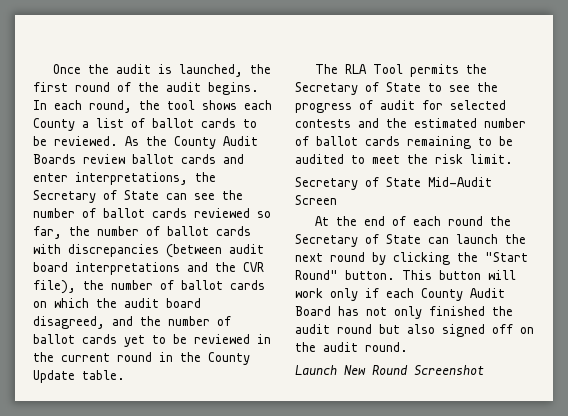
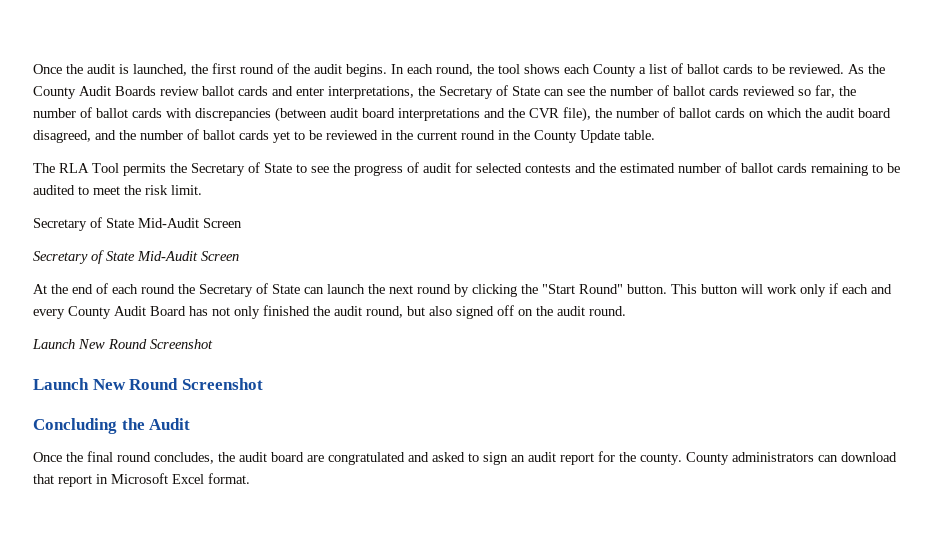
(337, 200) none -> [33,250,239,264] // Secretary of State Mid-Audit Screen
(414, 293) none -> [871,284,892,294] [33,309,65,319] and every
[337,324,372,334] round -> [366,306,403,318] round,
(484, 370) none -> [33,378,263,390] [33,418,191,434] [33,451,897,465] [33,473,250,487] // Launch New Round Screenshot // Concluding the Audit // Once the final round concludes, the audit board are congratulated and asked to sign an audit report for the county. County administrators can download that report in Microsoft Excel format.

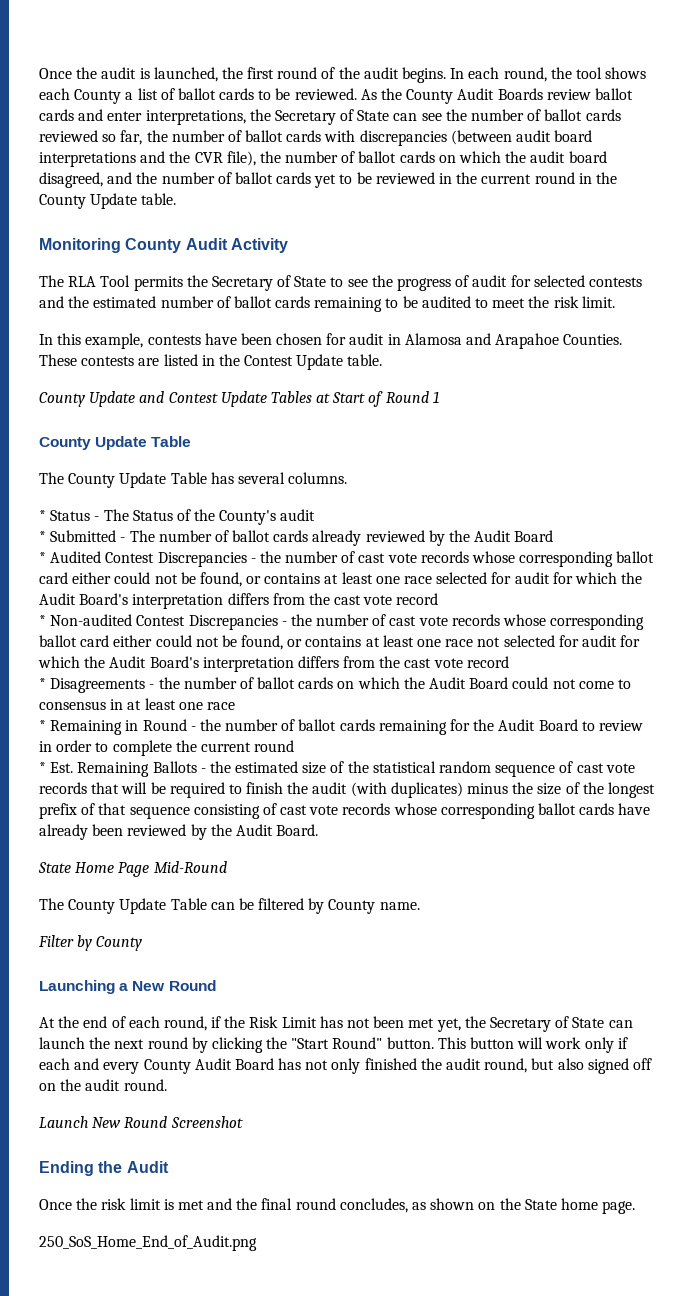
(655, 135) none -> [39,238,288,253] // Monitoring County Audit Activity
[33,217,242,231] [33,250,239,264] Secretary of State Mid-Audit Screen // Secretary of State Mid-Audit Screen -> [39,333,623,349] [39,354,383,370] [39,391,439,407] [39,436,192,450] [39,472,348,488] [39,509,316,525] [39,530,554,546] [39,551,655,567] [39,572,643,587] [39,593,439,609] [39,614,645,630] [39,635,641,650] [38,656,509,672] [39,677,631,693] [39,698,235,710] [39,719,643,735] [39,740,295,756] [39,761,635,777] [39,782,655,798] [39,803,651,819] [39,824,319,840] [38,861,227,877] [39,898,420,914] [38,935,143,951] [39,980,216,994] In this example, contests have been chosen for audit in Alamosa and Arapahoe Counties. These contests are listed in the Contest Update table. // County Update and Contest Update Tables at Start of Round 1 // County Update Table // The County Update Table has several columns. // * Status - The Status of the County's audit // * Submitted - The number of ballot cards already reviewed by the Audit Board // * Audited Contest Discrepancies - the number of cast vote records whose corresponding ballot card either could not be found, or contains at least one race selected for audit for which the Audit Board's interpretation differs from the cast vote record // * Non-audited Contest Discrepancies - the number of cast vote records whose corresponding ballot card either could not be found, or contains at least one race not selected for audit for which the Audit Board's interpretation differs from the cast vote record // * Disagreements - the number of ballot cards on which the Audit Board could not come to consensus in at least one race // * Remaining in Round - the number of ballot cards remaining for the Audit Board to review in order to complete the current round // * Est. Remaining Ballots - the estimated size of the statistical random sequence of cast vote records that will be required to finish the audit (with duplicates) minus the size of the longest prefix of that sequence consisting of cast vote records whose corresponding ballot cards have already been reviewed by the Audit Board. // State Home Page Mid-Round // The County Update Table can be filtered by County name. // Filter by County // Launching a New Round
[141,284,175,294] round -> [163,1016,461,1032] round, if the Risk Limit has not been met yet,
[33,378,263,390] [33,418,117,434] Launch New Round Screenshot // Concluding -> [39,1161,94,1176] Ending
[87,451,897,465] [33,473,250,487] final round concludes, the audit board are congratulated and asked to sign an audit report for the county. County administrators can download that report in Microsoft Excel format. -> [101,1198,636,1214] [39,1235,257,1251] risk limit is met and the final round concludes, as shown on the State home page. // 250_SoS_Home_End_of_Audit.png

